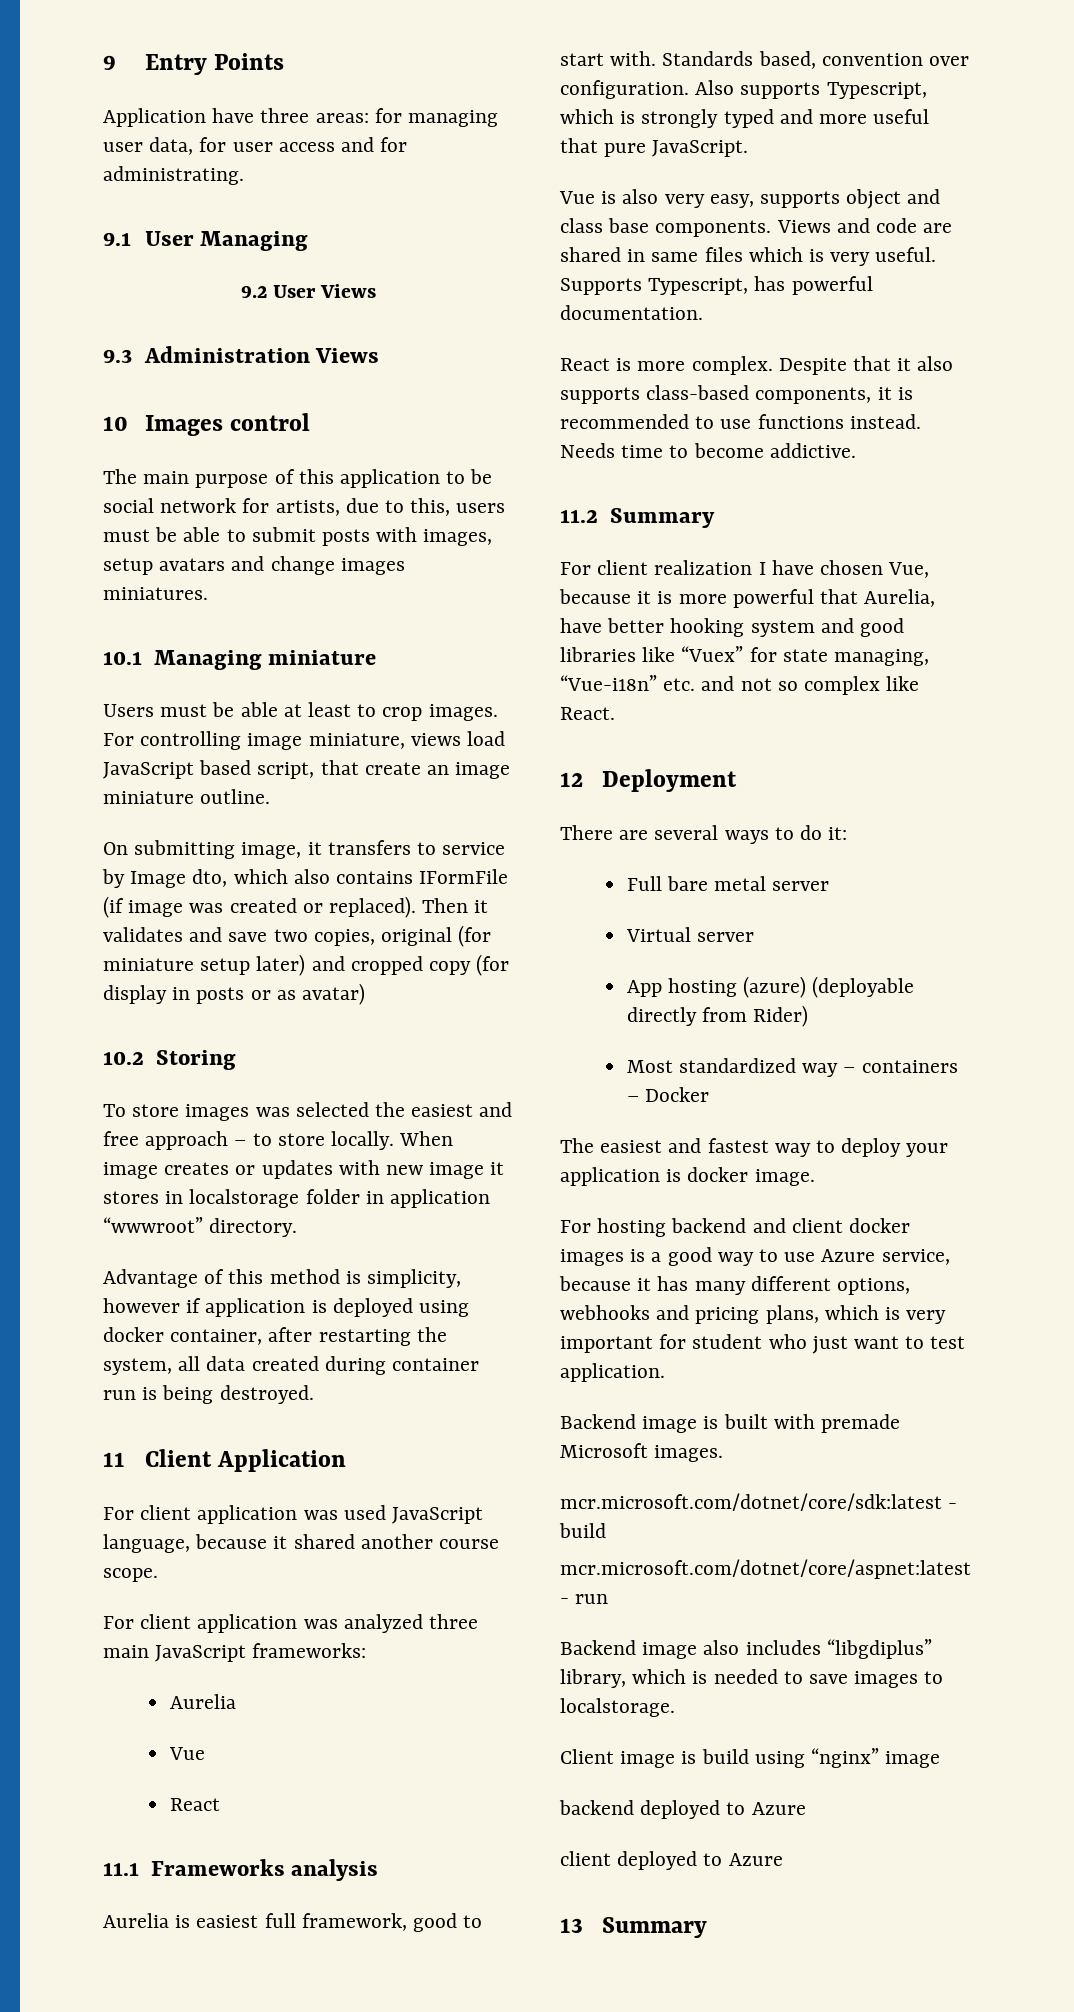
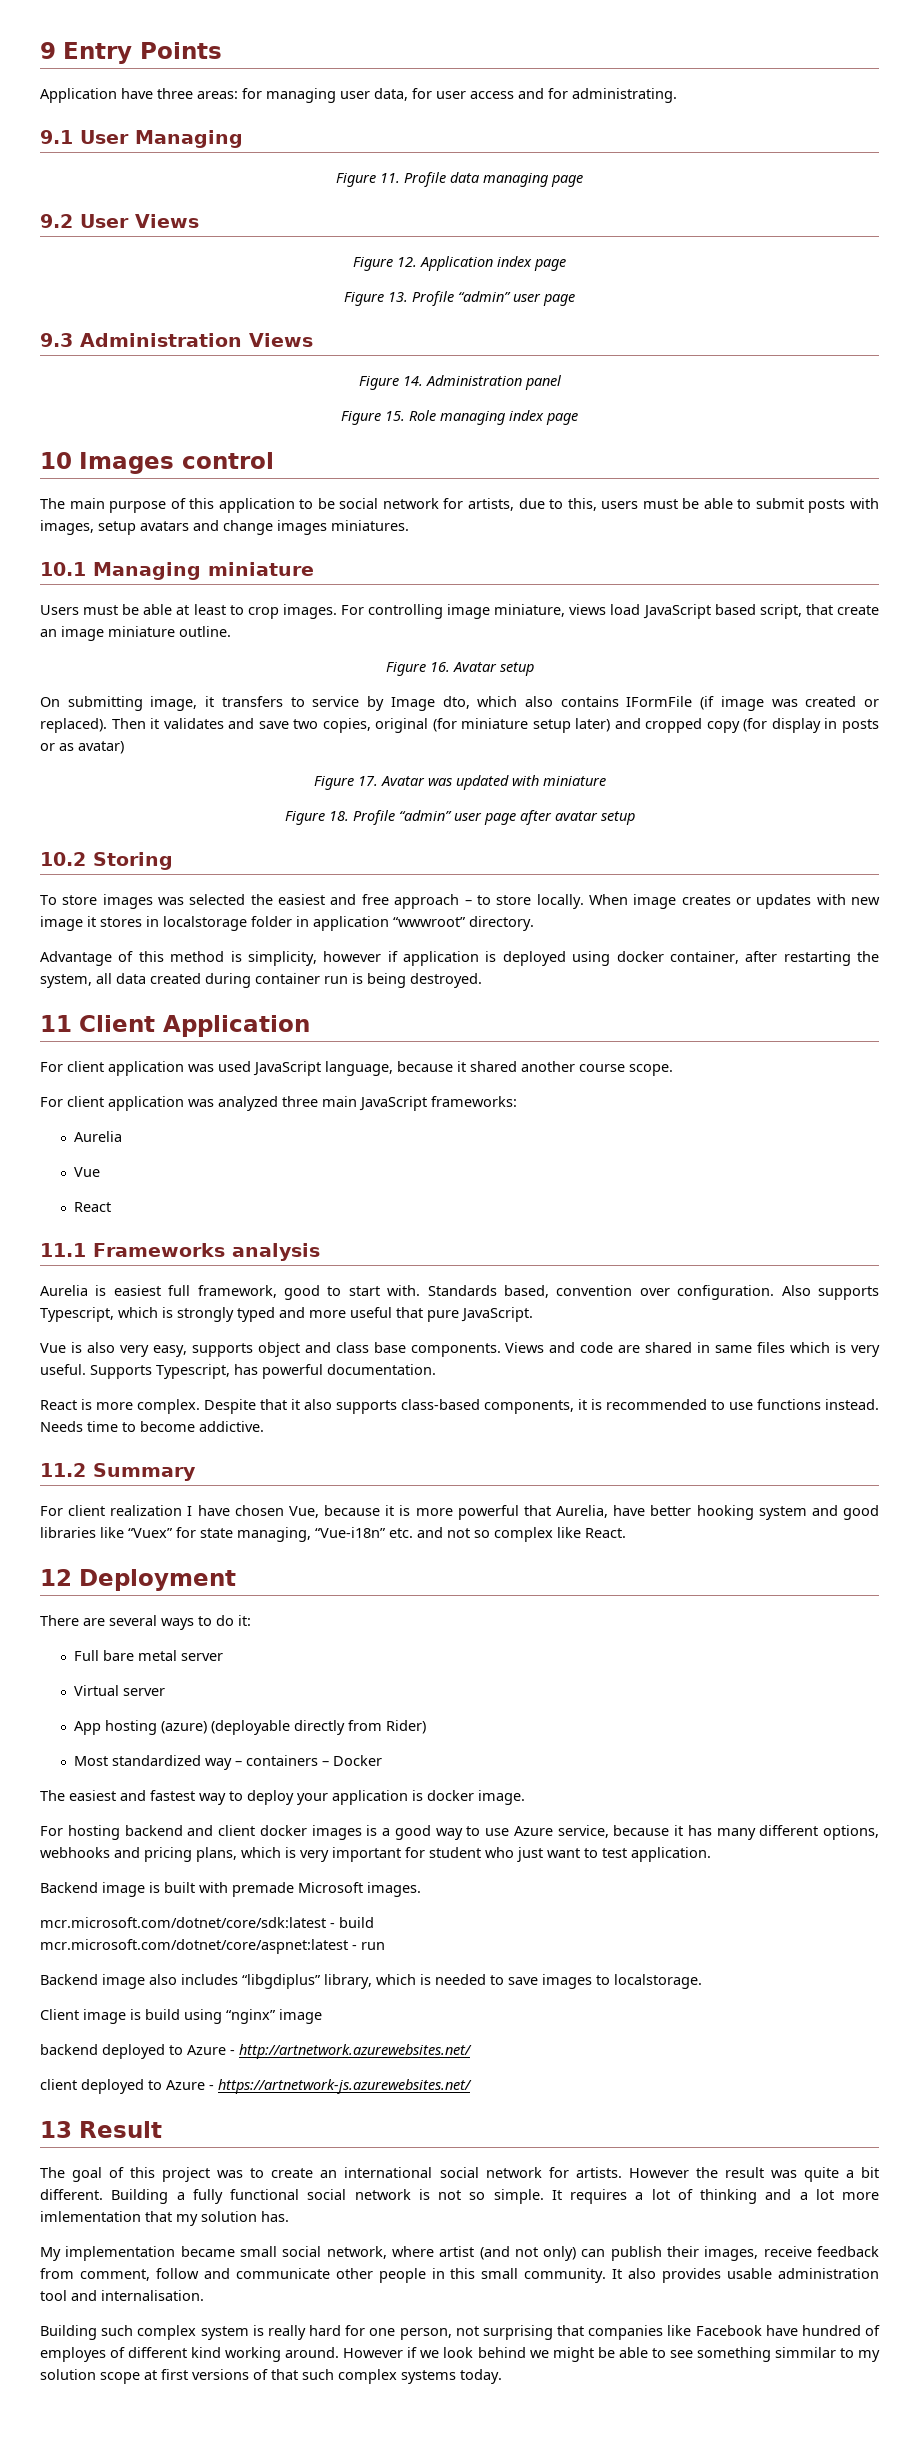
[240,284,377,298] [103,346,380,363] 9.2 User Views // 9.3 Administration Views -> [336,172,583,187] [40,214,200,228] [353,256,566,271] [344,291,575,306] [40,333,314,347] [358,375,562,390] [341,410,578,425] Figure 11. Profile data managing page // 9.2 User Views // Figure 12. Application index page // Figure 13. Profile “admin” user page // 9.3 Administration Views // Figure 14. Administration panel // Figure 15. Role managing index page
(271, 796) none -> [385,662,534,676] // Figure 16. Avatar setup
(366, 994) none -> [313,775,606,790] [284,810,635,825] // Figure 17. Avatar was updated with miniature // Figure 18. Profile “admin” user page after avatar setup
(806, 1808) none -> [230,2044,472,2059] - http://artnetwork.azurewebsites.net/
(783, 1859) none -> [209,2079,472,2094] - https://artnetwork-js.azurewebsites.net/
[601,1917,707,1938] Summary -> [79,2121,163,2138] [40,2167,879,2182] [40,2189,879,2204] [40,2211,289,2226] [40,2246,879,2261] [40,2268,879,2283] [40,2290,204,2301] [40,2325,880,2340] [40,2347,880,2362] [40,2369,502,2384] Result // The goal of this project was to create an international social network for artists. However the result was quite a bit different. Building a fully functional social network is not so simple. It requires a lot of thinking and a lot more imlementation that my solution has. // My implementation became small social network, where artist (and not only) can publish their images, receive feedback from comment, follow and communicate other people in this small community. It also provides usable administration tool and internalisation. // Building such complex system is really hard for one person, not surprising that companies like Facebook have hundred of employes of different kind working around. However if we look behind we might be able to see something simmilar to my solution scope at first versions of that such complex systems today.

